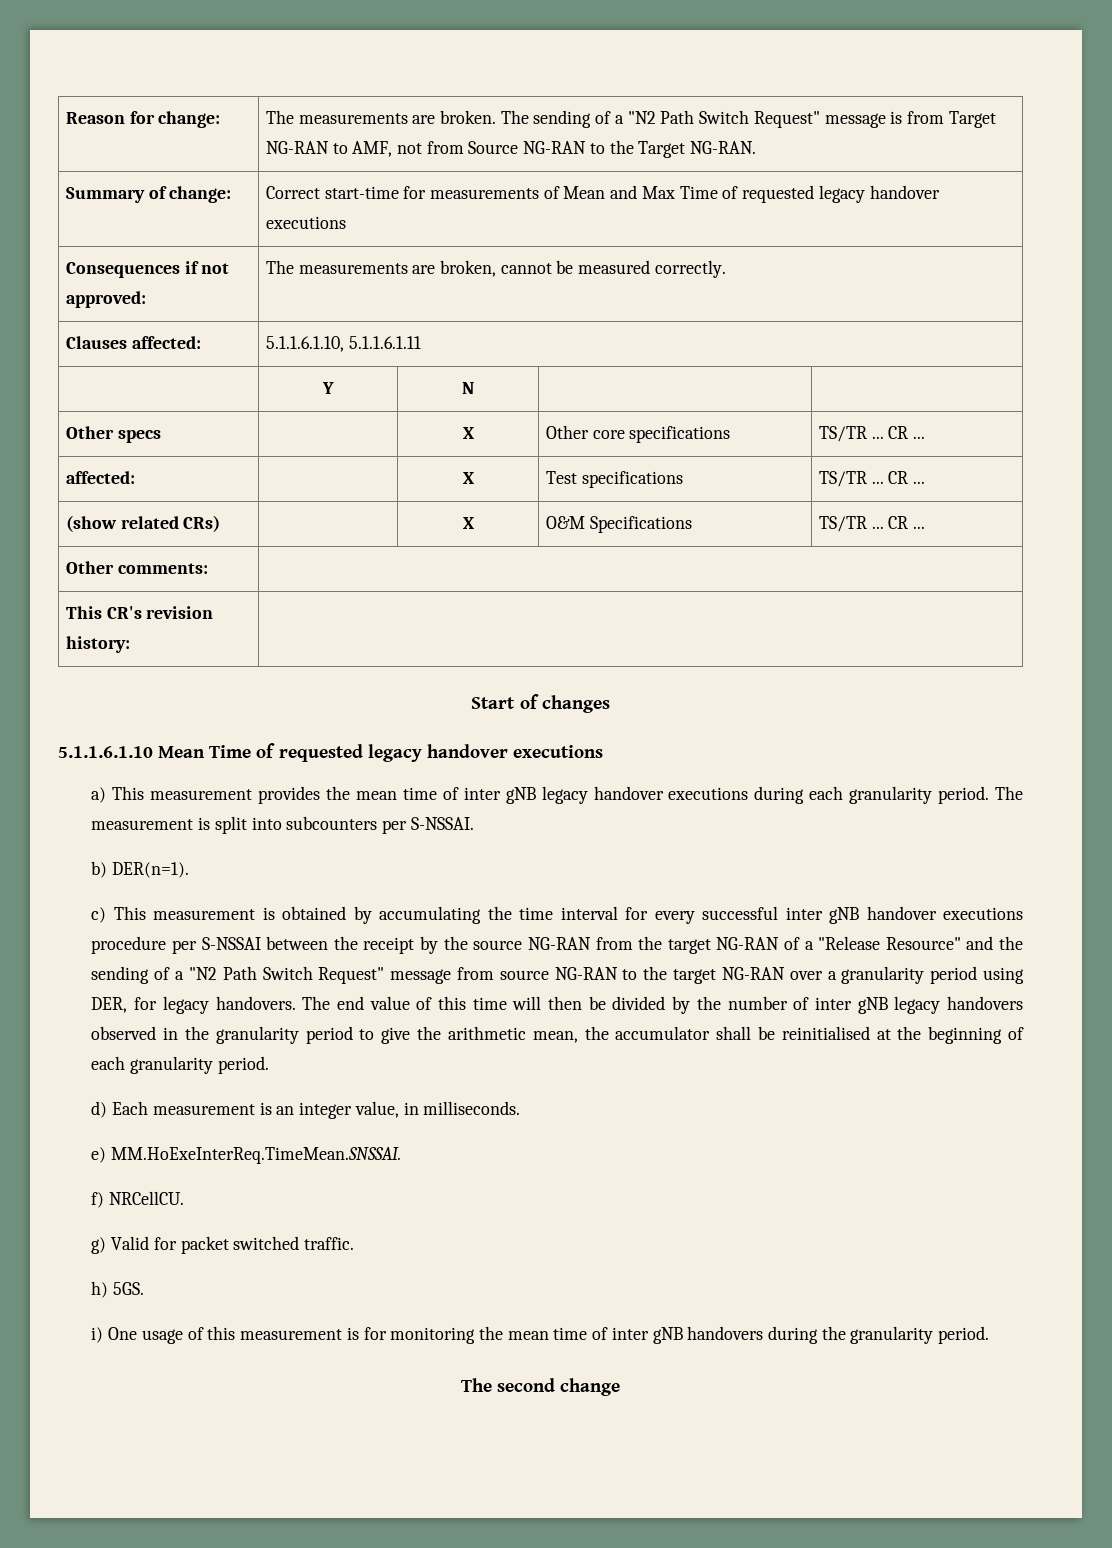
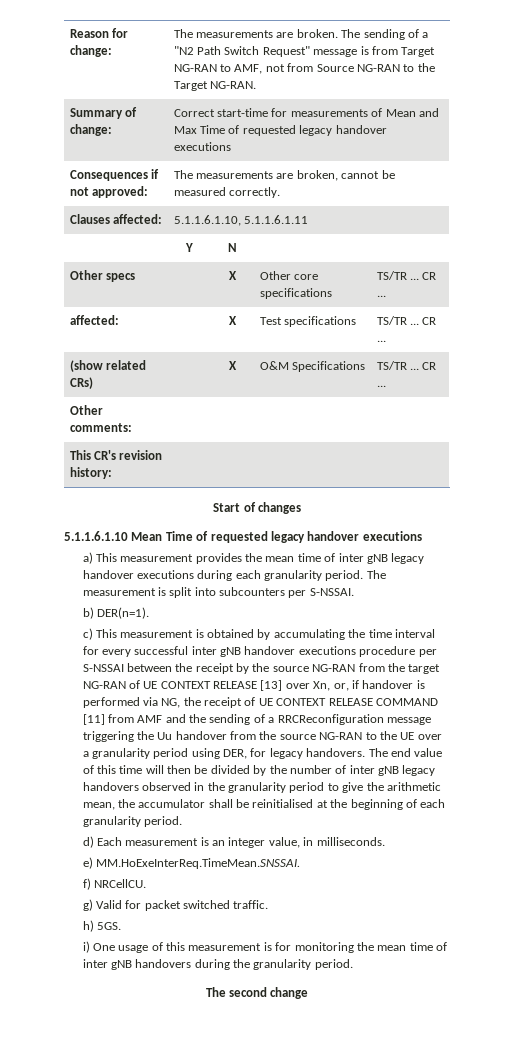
[804,936,961,950] a "Release Resource" -> [143,680,425,691] [82,697,438,708] [82,714,163,725] UE CONTEXT RELEASE [13] over Xn, or, if handover is performed via NG, the receipt of UE CONTEXT RELEASE COMMAND [11] from AMF
[188,966,494,984] "N2 Path Switch Request" message from -> [277,714,431,725] [82,731,277,742] RRCReconfiguration message triggering the Uu handover from the
[673,967,785,984] target NG-RAN -> [400,732,415,740] UE

